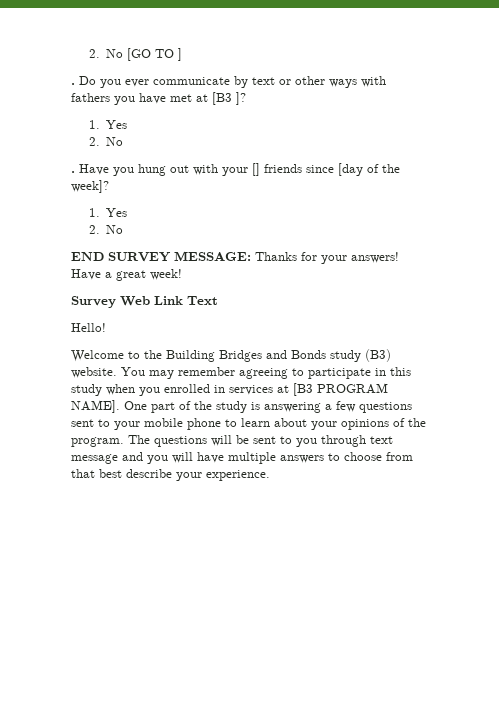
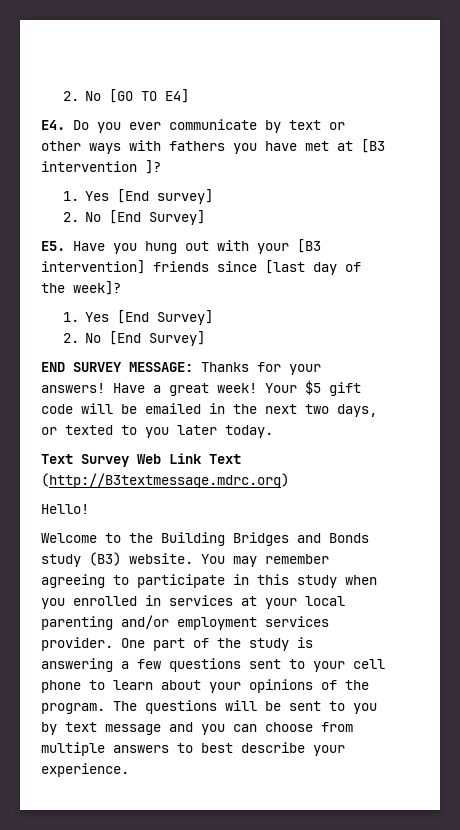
[178,48,183,61] [71,83,75,85] ] // . -> [165,89,190,103] [41,120,65,130] E4] // E4.
(232, 98) none -> [41,161,137,172] intervention
[88,137,124,146] [71,171,75,173] // 2. No // . -> [117,189,214,204] [62,210,206,225] [41,241,65,251] [End survey] // 2. No [End Survey] // E5.
[252,163,363,176] [] friends since [day -> [297,239,321,253] [41,260,337,275] [B3 intervention] friends since [last day
[88,225,124,234] // 2. No -> [117,310,214,325] [62,331,206,346] [End Survey] // 2. No [End Survey]
(182, 274) // -> [265,380,361,396] [41,403,377,417] [41,425,273,438] [41,454,73,464] Your $5 gift code will be emailed in the next two days, or texted to you later today. // Text
(218, 300) none -> [41,473,289,488] (http://B3textmessage.mdrc.org)
[293,383,388,396] [71,400,120,413] [B3 PROGRAM NAME]. -> [265,596,345,609] [41,615,329,630] [41,637,113,651] your local parenting and/or employment services provider.
[144,418,183,427] mobile -> [353,659,385,669] cell
[321,435,366,447] through -> [41,722,57,735] by
[172,452,413,464] [71,469,95,478] will have multiple answers to choose from that -> [233,722,353,732] [41,742,193,756] can choose from multiple answers to

